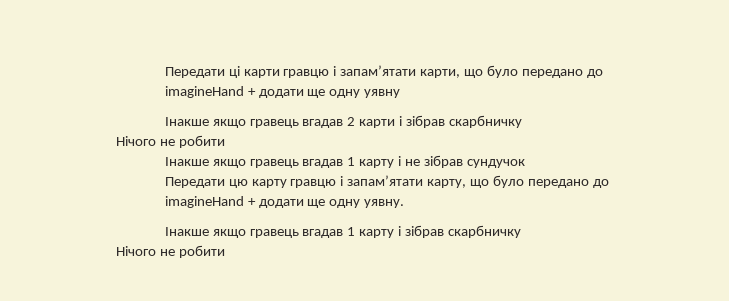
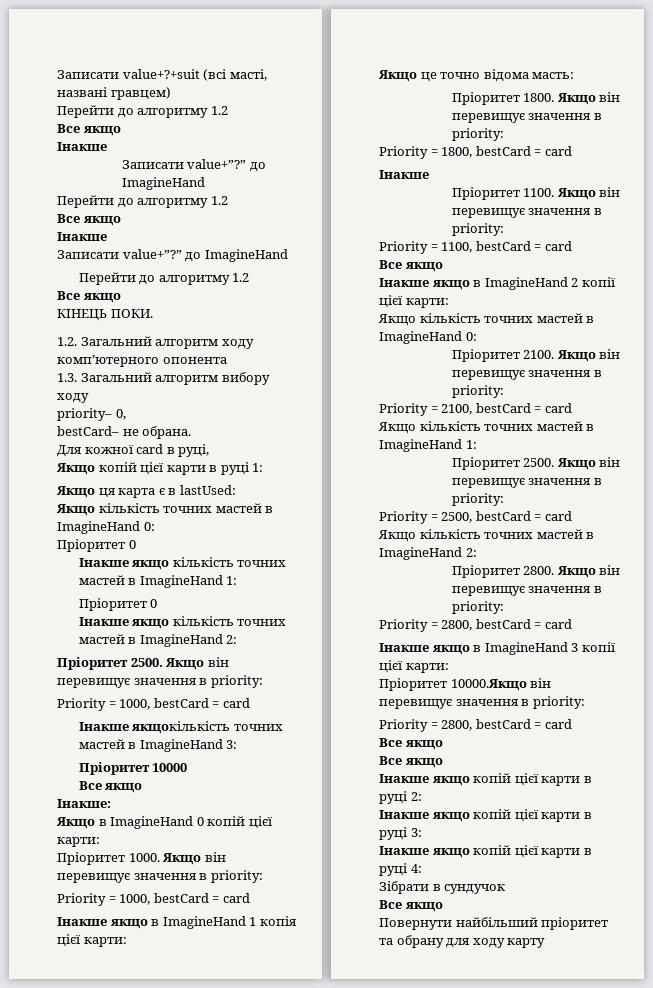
[164,65,603,78] [164,86,401,98] [164,115,523,128] [115,135,225,148] [164,155,525,168] [164,175,609,188] [164,196,405,208] [164,225,522,238] [115,245,225,258] Передати ці карти гравцю і запам’ятати карти, що було передано до imagineHand + додати ще одну уявну // Інакше якщо гравець вгадав 2 карти і зібрав скарбничку // Нічого не робити // Інакше якщо гравець вгадав 1 карту і не зібрав сундучок // Передати цю карту гравцю і запам’ятати карту, що було передано до imagineHand + додати ще одну уявну. // Інакше якщо гравець вгадав 1 карту і зібрав скарбничку // Нічого не робити -> [57,69,267,81] [57,87,171,100] [57,105,228,118] [57,124,121,136] [57,142,107,151] [121,159,266,172] [121,177,205,190] [57,195,228,208] [57,214,121,226] [57,232,107,241] [57,249,288,262] [78,272,250,285] [57,291,121,303] [57,309,153,321] [57,336,254,349] [57,355,227,367] [57,372,270,385] [57,393,89,403] [57,408,126,421] [57,426,192,439] [57,444,210,457] [56,462,264,475] [56,485,236,498] [56,503,274,516] [57,521,155,534] [57,539,136,552] [78,557,287,570] [78,575,238,588] [78,598,158,611] [78,616,287,629] [78,634,238,647] [57,657,229,670] [57,675,263,688] [57,698,250,711] [78,721,283,734] [78,739,238,752] [78,762,188,775] [78,781,143,793] [57,799,111,808] [56,816,272,829] [57,837,100,847] [57,852,226,865] [57,870,263,883] [57,893,250,906] [57,916,297,929] [57,934,127,947] [378,69,575,82] [451,92,621,105] [451,113,602,123] [451,128,504,141] [379,146,572,159] [379,170,429,179] [451,187,621,200] [451,208,602,218] [451,223,504,236] [379,241,572,254] [379,260,443,272] [379,277,615,290] [379,295,449,308] [378,313,595,326] [379,331,477,344] [451,349,621,362] [451,370,602,380] [451,385,504,398] [379,403,572,416] [378,421,595,434] [379,439,477,452] [451,457,621,470] [451,478,602,488] [451,493,504,506] [379,511,572,524] [378,529,595,542] [379,547,477,560] [451,565,621,578] [451,586,602,596] [451,601,504,614] [379,619,572,632] [379,642,615,655] [379,660,449,673] [379,678,552,691] [379,696,585,709] [379,719,572,732] [379,738,443,750] [379,756,443,768] [379,773,592,786] [379,791,422,804] [379,809,592,822] [379,827,422,840] [379,845,592,858] [379,863,422,876] [379,881,506,894] [379,900,443,912] [379,917,609,930] [379,935,546,948] Записати value+?+suit (всі масті, названі гравцем) // Перейти до алгоритму 1.2 // Все якщо // Інакше // Записати value+”?” до ImagineHand // Перейти до алгоритму 1.2 // Все якщо // Інакше // Записати value+”?” до ImagineHand // Перейти до алгоритму 1.2 // Все якщо // КІНЕЦЬ ПОКИ. // 1.2. Загальний алгоритм ходу комп’ютерного опонента // 1.3. Загальний алгоритм вибору ходу // priority– 0, // bestCard– не обрана. // Для кожної card в руці, // Якщо копій цієї карти в руці 1: // Якщо ця карта є в lastUsed: // Якщо кількість точних мастей в ImagineHand 0: // Пріоритет 0 // Інакше якщо кількість точних мастей в ImagineHand 1: // Пріоритет 0 // Інакше якщо кількість точних мастей в ImagineHand 2: // Пріоритет 2500. Якщо він перевищує значення в priority: // Priority = 1000, bestCard = card // Інакше якщокількість точних мастей в ImagineHand 3: // Пріоритет 10000 // Все якщо // Інакше: // Якщо в ImagineHand 0 копій цієї карти: // Пріоритет 1000. Якщо він перевищує значення в priority: // Priority = 1000, bestCard = card // Інакше якщо в ImagineHand 1 копія цієї карти: // Якщо це точно відома масть: // Пріоритет 1800. Якщо він перевищує значення в priority: // Priority = 1800, bestCard = card // Інакше // Пріоритет 1100. Якщо він перевищує значення в priority: // Priority = 1100, bestCard = card // Все якщо // Інакше якщо в ImagineHand 2 копії цієї карти: // Якщо кількість точних мастей в ImagineHand 0: // Пріоритет 2100. Якщо він перевищує значення в priority: // Priority = 2100, bestCard = card // Якщо кількість точних мастей в ImagineHand 1: // Пріоритет 2500. Якщо він перевищує значення в priority: // Priority = 2500, bestCard = card // Якщо кількість точних мастей в ImagineHand 2: // Пріоритет 2800. Якщо він перевищує значення в priority: // Priority = 2800, bestCard = card // Інакше якщо в ImagineHand 3 копії цієї карти: // Пріоритет 10000.Якщо він перевищує значення в priority: // Priority = 2800, bestCard = card // Все якщо // Все якщо // Інакше якщо копій цієї карти в руці 2: // Інакше якщо копій цієї карти в руці 3: // Інакше якщо копій цієї карти в руці 4: // Зібрати в сундучок // Все якщо // Повернути найбільший пріоритет та обрану для ходу карту

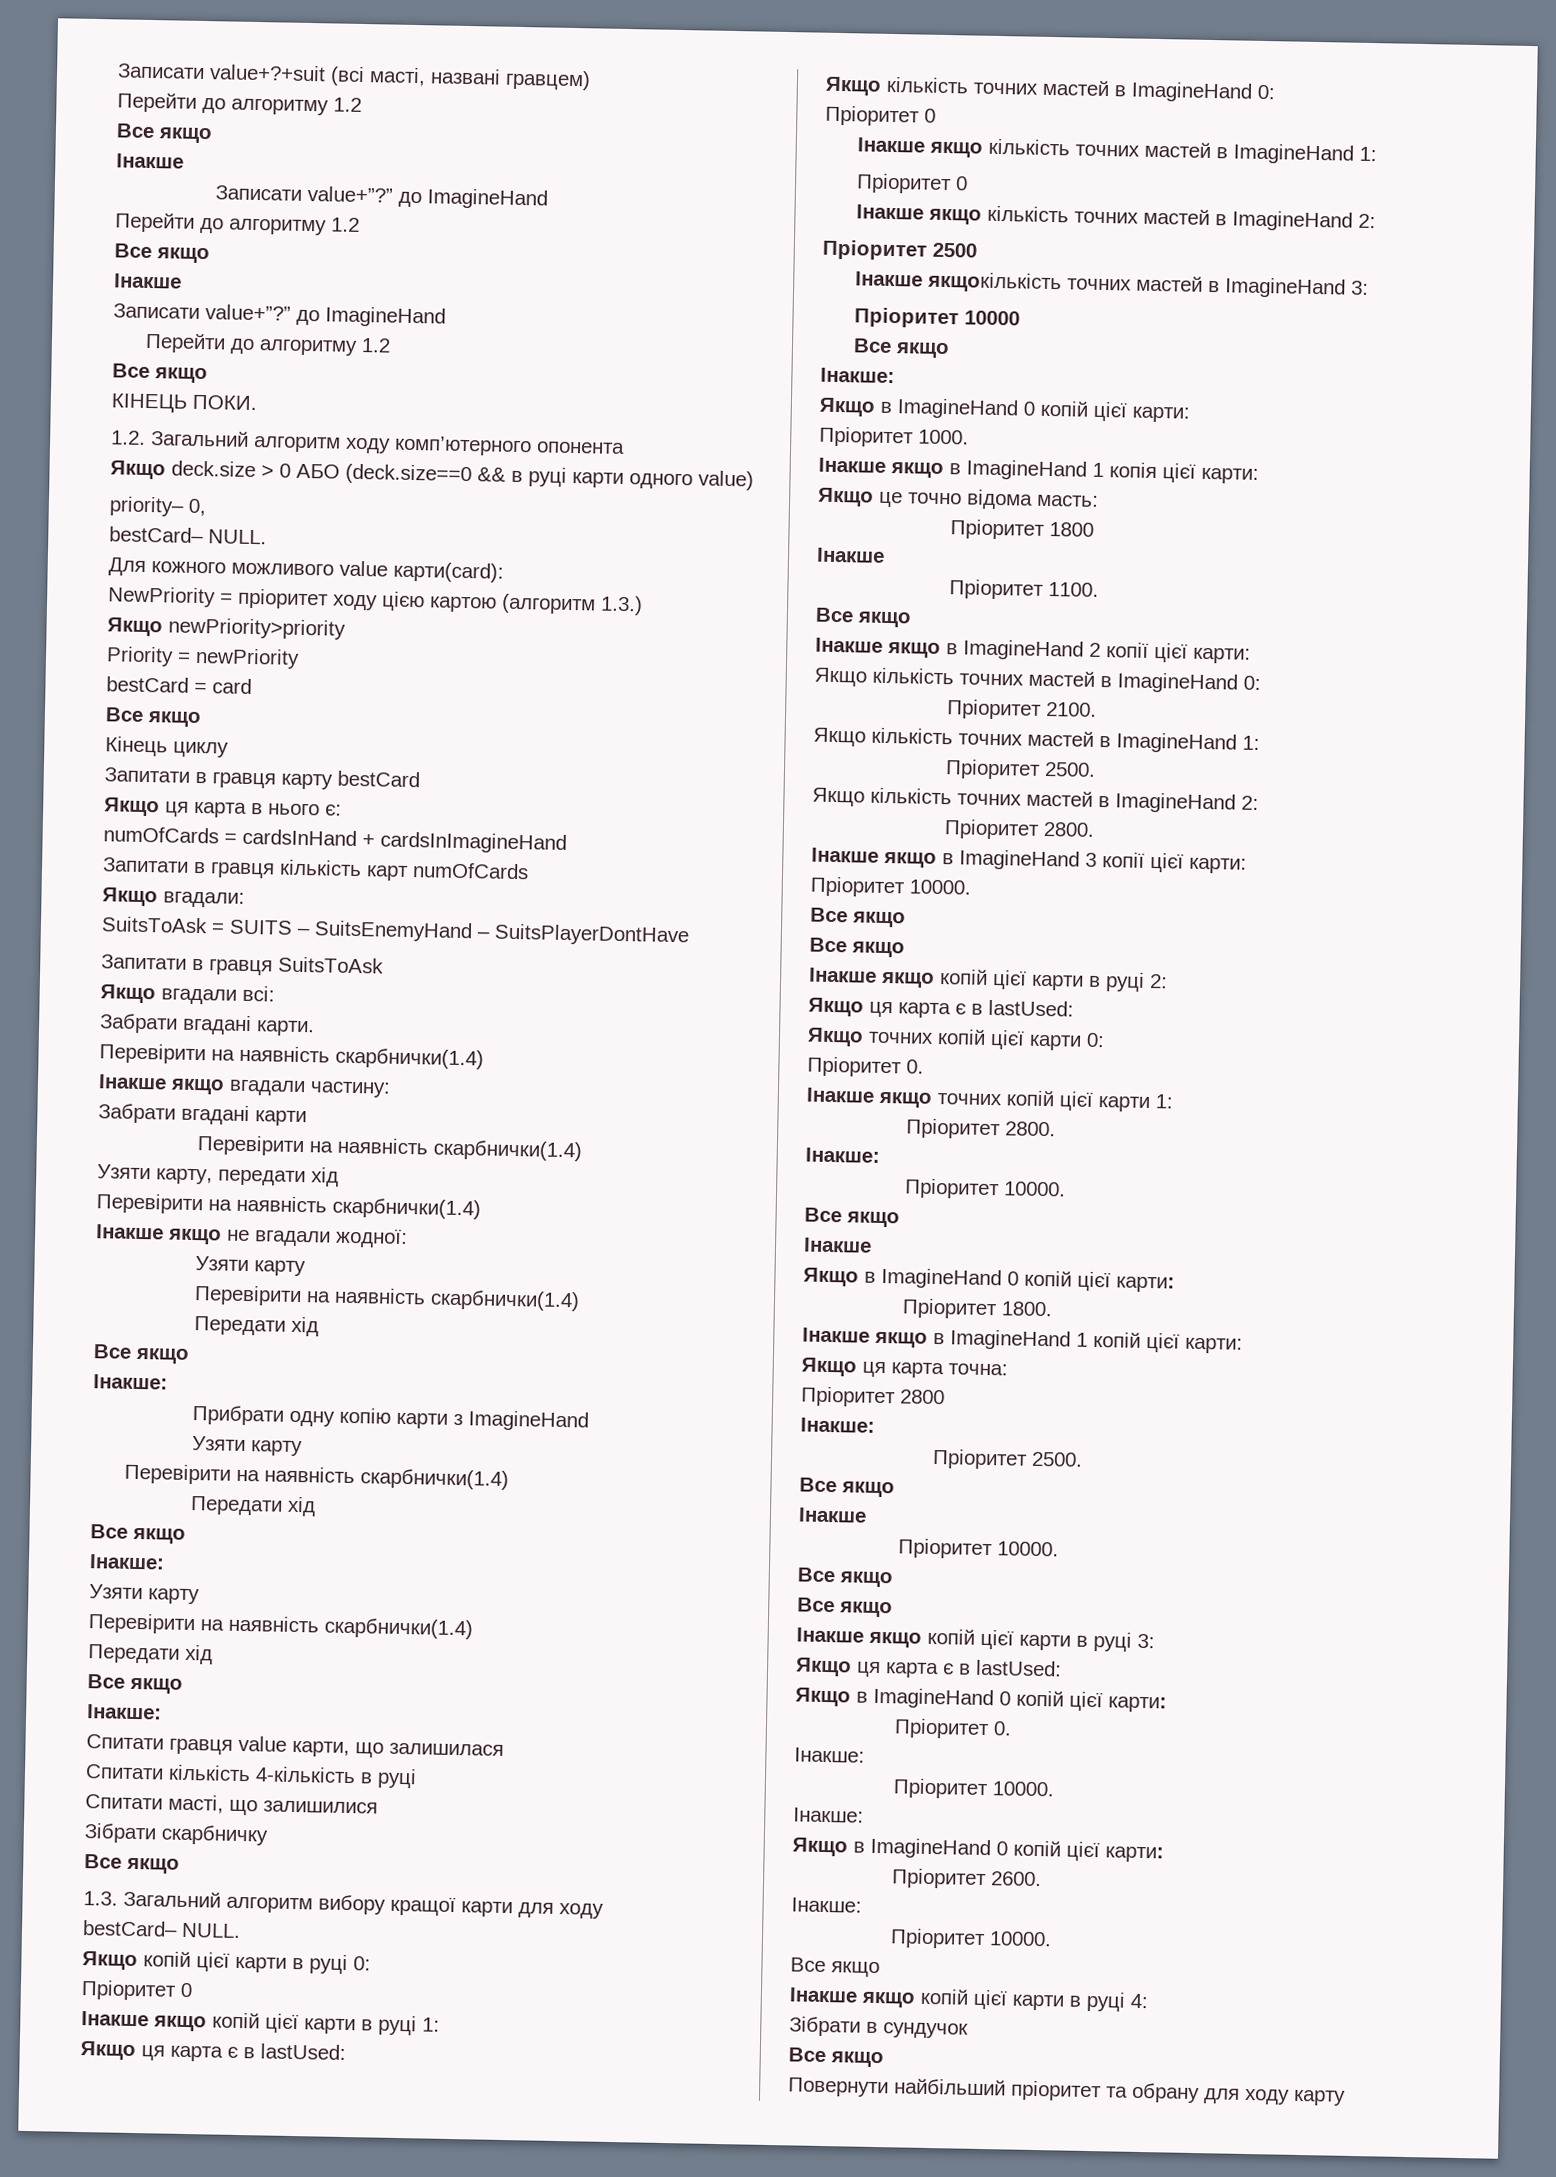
[57,372,270,385] [57,393,89,403] 1.3. Загальний алгоритм вибору ходу -> [110,460,754,491] Якщо deck.size > 0 АБО (deck.size==0 && в руці карти одного value)
[122,426,192,439] не обрана. -> [208,529,267,545] NULL.
[84,444,210,457] [56,463,95,475] кожної card в руці, // Якщо -> [151,560,504,583] [107,586,643,616] [107,617,346,640] [106,646,300,669] [106,676,252,695] [105,707,201,728] [105,736,229,758] [104,767,420,790] [104,797,342,818] [103,826,567,854] [102,857,529,881] [102,887,245,908] [101,916,690,947] [101,954,384,976] [100,984,275,1005] [99,1013,315,1037] [99,1043,484,1070] [98,1074,391,1098] [98,1103,307,1127] [197,1135,583,1162] [97,1164,339,1187] [96,1193,481,1220] [96,1224,408,1249] [195,1256,307,1277] [194,1285,581,1312] [194,1316,320,1337] [93,1344,189,1364] [93,1374,168,1390] [192,1405,590,1432] [192,1436,304,1457] [124,1463,510,1491] [190,1496,317,1517] [90,1524,186,1544] [89,1554,165,1570] [89,1584,200,1605] [88,1613,473,1640] [88,1644,213,1665] [87,1674,183,1694] [87,1704,162,1720] [86,1734,504,1758] [85,1764,417,1789] [85,1794,378,1816] [84,1823,268,1846] [84,1854,180,1874] [83,1890,604,1919] [82,1920,241,1939] [82,1951,371,1975] [81,1980,193,2001] [81,2011,207,2032] кожного можливого value карти(card): // NewPriority = пріоритет ходу цією картою (алгоритм 1.3.) // Якщо newPriority>priority // Priority = newPriority // bestCard = card // Все якщо // Кінець циклу // Запитати в гравця карту bestCard // Якщо ця карта в нього є: // numOfCards = cardsInHand + cardsInImagineHand // Запитати в гравця кількість карт numOfCards // Якщо вгадали: // SuitsToAsk = SUITS – SuitsEnemyHand – SuitsPlayerDontHave // Запитати в гравця SuitsToAsk // Якщо вгадали всі: // Забрати вгадані карти. // Перевірити на наявність скарбнички(1.4) // Інакше якщо вгадали частину: // Забрати вгадані карти // Перевірити на наявність скарбнички(1.4) // Узяти карту, передати хід // Перевірити на наявність скарбнички(1.4) // Інакше якщо не вгадали жодної: // Узяти карту // Перевірити на наявність скарбнички(1.4) // Передати хід // Все якщо // Інакше: // Прибрати одну копію карти з ImagineHand // Узяти карту // Перевірити на наявність скарбнички(1.4) // Передати хід // Все якщо // Інакше: // Узяти карту // Перевірити на наявність скарбнички(1.4) // Передати хід // Все якщо // Інакше: // Спитати гравця value карти, що залишилася // Спитати кількість 4-кількість в руці // Спитати масті, що залишилися // Зібрати скарбничку // Все якщо // 1.3. Загальний алгоритм вибору кращої карти для ходу // bestCard– NULL. // Якщо копій цієї карти в руці 0: // Пріоритет 0 // Інакше якщо
[130,657,229,670] [57,675,263,688] [57,698,250,711] 2500. Якщо він перевищує значення в priority: // Priority = 1000, bestCard = card -> [932,242,977,258] 2500
[162,852,226,865] [57,870,263,883] [57,893,250,906] Якщо він перевищує значення в priority: // Priority = 1000, bestCard = card -> (969, 437) none
[523,92,621,105] [451,113,602,123] [451,128,504,141] [379,146,572,159] [379,170,429,179] [451,187,621,200] [451,208,602,218] [451,223,504,236] [379,241,572,254] 1800. Якщо він перевищує значення в priority: // Priority = 1800, bestCard = card // Інакше // Пріоритет 1100. Якщо він перевищує значення в priority: // Priority = 1100, bestCard = card -> [1049,522,1095,537] [816,547,885,563] [949,579,1100,600] 1800 // Інакше // Пріоритет 1100.
[556,349,621,362] [451,370,602,380] [451,385,504,398] [379,403,572,416] Якщо він перевищує значення в priority: // Priority = 2100, bestCard = card -> (1098, 709) none
[556,457,621,470] [451,478,602,488] [451,493,504,506] [379,511,572,524] Якщо він перевищує значення в priority: // Priority = 2500, bestCard = card -> (1097, 769) none
[556,565,621,578] [451,586,602,596] [451,601,504,614] [379,619,572,632] Якщо він перевищує значення в priority: // Priority = 2800, bestCard = card -> (1096, 829) none
[450,678,552,691] [379,696,585,709] [379,719,572,732] 10000.Якщо він перевищує значення в priority: // Priority = 2800, bestCard = card -> [909,879,971,895] 10000.
(422, 796) none -> [808,997,1074,1019] [807,1027,1105,1051] [807,1056,924,1078] [806,1087,1173,1113] [906,1118,1057,1140] [805,1147,880,1163] [904,1178,1067,1200] [804,1207,900,1228] [803,1237,872,1253] [803,1267,1175,1293] [902,1298,1054,1320] [802,1327,1243,1354] [801,1357,1008,1379] [801,1386,945,1408] [800,1417,875,1433] [932,1448,1084,1470] [799,1477,895,1498] [798,1507,867,1523] [898,1538,1060,1560] [797,1567,893,1588] [797,1597,893,1618] // Якщо ця карта є в lastUsed: // Якщо точних копій цієї карти 0: // Пріоритет 0. // Інакше якщо точних копій цієї карти 1: // Пріоритет 2800. // Інакше: // Пріоритет 10000. // Все якщо // Інакше // Якщо в ImagineHand 0 копій цієї карти: // Пріоритет 1800. // Інакше якщо в ImagineHand 1 копій цієї карти: // Якщо ця карта точна: // Пріоритет 2800 // Інакше: // Пріоритет 2500. // Все якщо // Інакше // Пріоритет 10000. // Все якщо // Все якщо
(422, 832) none -> [795,1657,1062,1679] [795,1687,1167,1713] [894,1718,1013,1740] [794,1747,865,1763] [893,1778,1055,1800] [793,1807,864,1823] [792,1837,1164,1863] [891,1868,1043,1890] [791,1897,862,1913] [890,1928,1053,1950] [790,1957,880,1978] // Якщо ця карта є в lastUsed: // Якщо в ImagineHand 0 копій цієї карти: // Пріоритет 0. // Інакше: // Пріоритет 10000. // Інакше: // Якщо в ImagineHand 0 копій цієї карти: // Пріоритет 2600. // Інакше: // Пріоритет 10000. // Все якщо

